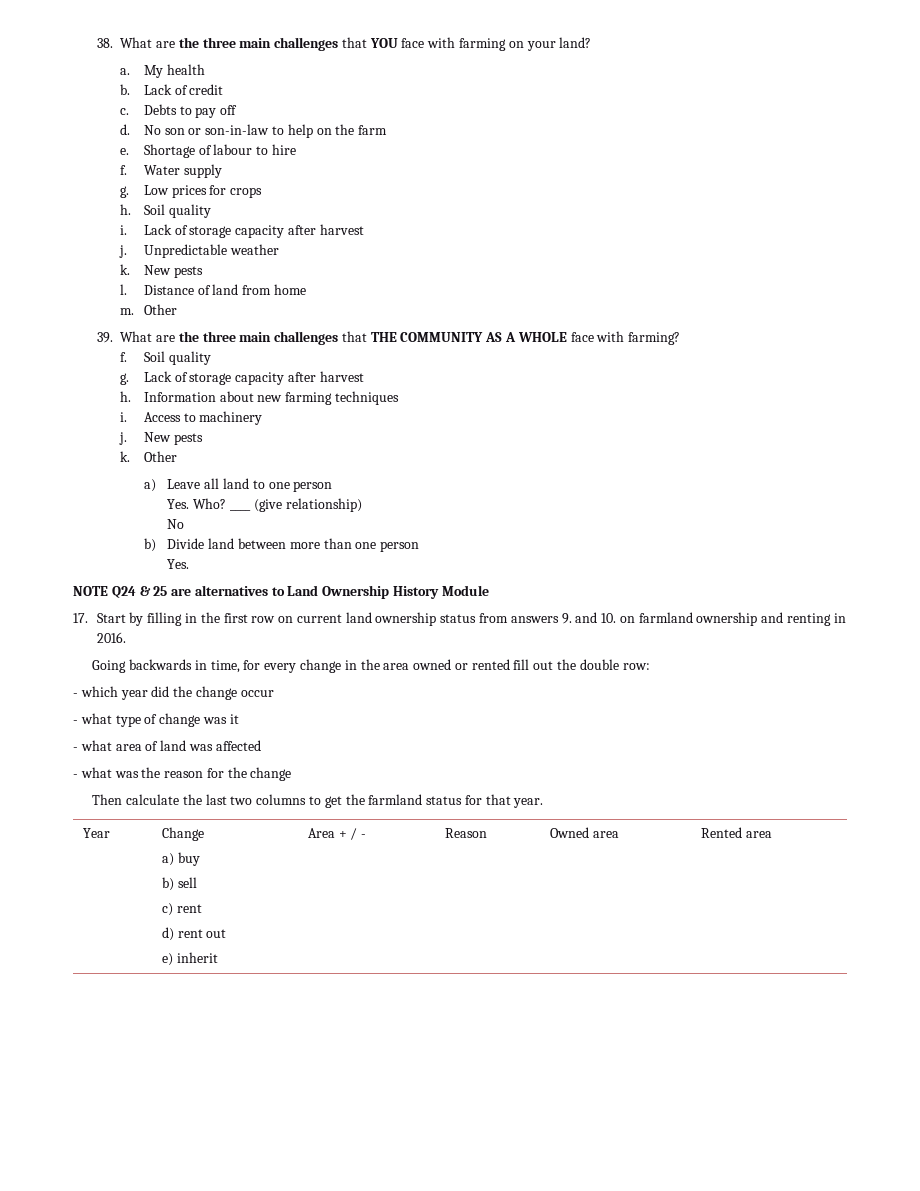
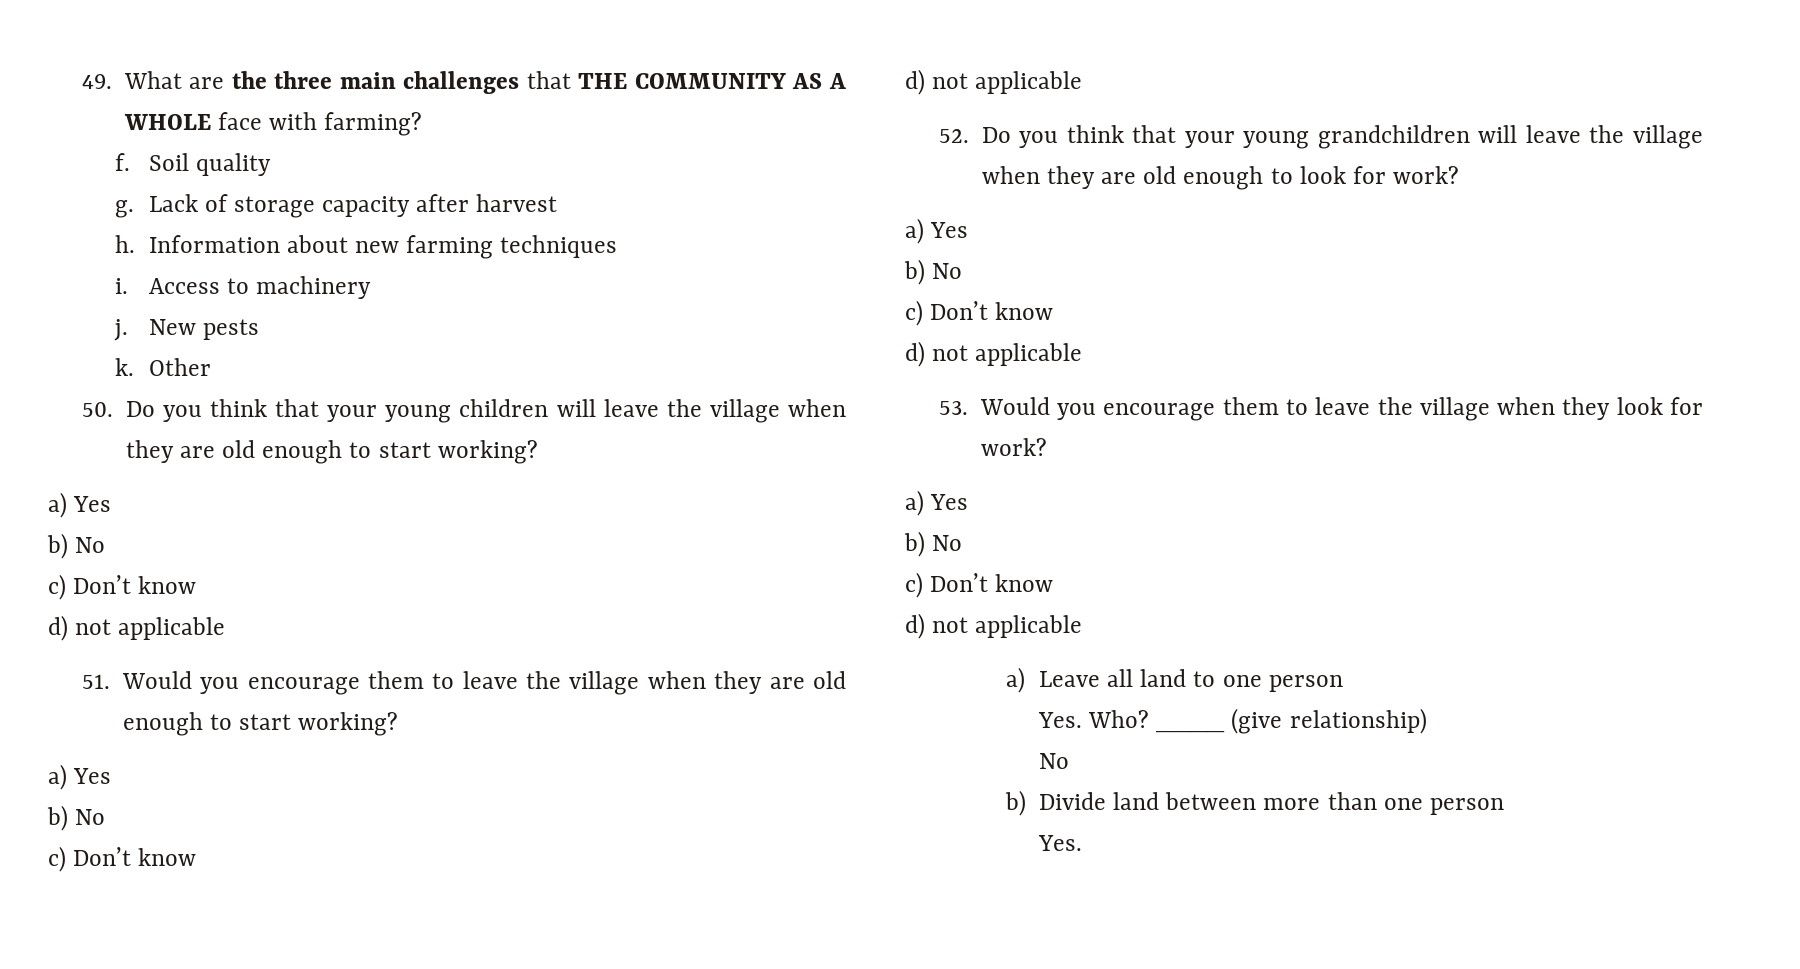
[96,37,592,51] [120,64,205,78] [120,84,224,95] [120,104,238,118] [120,124,388,138] [120,144,296,158] [120,164,222,178] [120,185,263,198] [120,204,211,218] [120,224,364,238] [119,244,279,258] [120,264,203,278] [120,284,306,295] [120,304,177,315] [96,332,113,343] 38. What are the three main challenges that YOU face with farming on your land? // a. My health // b. Lack of credit // c. Debts to pay off // d. No son or son-in-law to help on the farm // e. Shortage of labour to hire // f. Water supply // g. Low prices for crops // h. Soil quality // i. Lack of storage capacity after harvest // j. Unpredictable weather // k. New pests // l. Distance of land from home // m. Other // 39. -> [81,74,112,89] 49.
(177, 456) none -> [81,399,847,423] [125,440,538,464] [48,492,112,518] [47,533,106,559] [48,574,197,600] [48,615,226,641] [81,671,846,695] [122,712,399,736] [48,764,112,790] [47,805,106,831] [48,846,197,872] [905,69,1083,95] [938,125,1703,149] [981,166,1459,190] [905,218,969,244] [904,259,963,285] [905,300,1054,326] [905,341,1083,367] [938,397,1703,421] [980,438,1047,456] [905,490,969,516] [904,531,963,557] [905,572,1054,598] [905,613,1083,639] // 50. Do you think that your young children will leave the village when they are old enough to start working? // a) Yes // b) No // c) Don’t know // d) not applicable // 51. Would you encourage them to leave the village when they are old enough to start working? // a) Yes // b) No // c) Don’t know // d) not applicable // 52. Do you think that your young grandchildren will leave the village when they are old enough to look for work? // a) Yes // b) No // c) Don’t know // d) not applicable // 53. Would you encourage them to leave the village when they look for work? // a) Yes // b) No // c) Don’t know // d) not applicable
[73,585,489,599] [73,612,846,626] [96,632,126,643] [92,659,650,673] [73,686,274,700] [73,713,239,727] [73,740,261,751] [73,767,292,781] [92,794,544,808] [82,828,110,838] [161,827,204,841] [161,852,200,866] [161,877,197,891] [161,903,202,916] [161,927,227,941] [161,952,218,966] [307,828,367,840] [444,828,487,838] [549,827,619,838] [700,827,772,838] // NOTE Q24 & 25 are alternatives to Land Ownership History Module // 17. Start by filling in the first row on current land ownership status from answers 9. and 10. on farmland ownership and renting in 2016. // Going backwards in time, for every change in the area owned or rented fill out the double row: // - which year did the change occur // - what type of change was it // - what area of land was affected // - what was the reason for the change // Then calculate the last two columns to get the farmland status for that year. // Year | Change // a) buy // b) sell // c) rent // d) rent out // e) inherit | Area + / - | Reason | Owned area | Rented area -> (1083, 843) none

